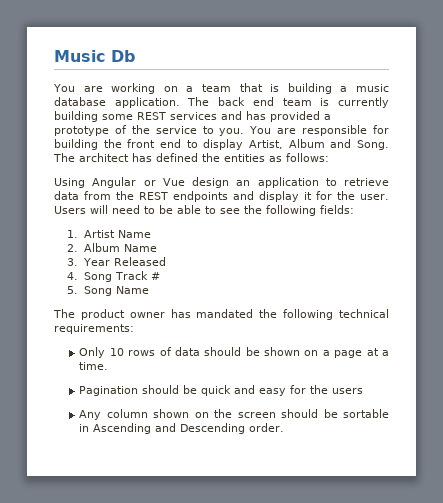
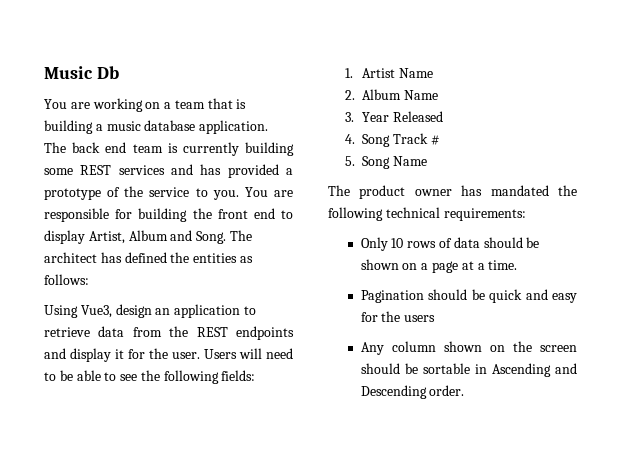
[92,177,185,188] Angular or Vue -> [80,305,112,318] Vue3,

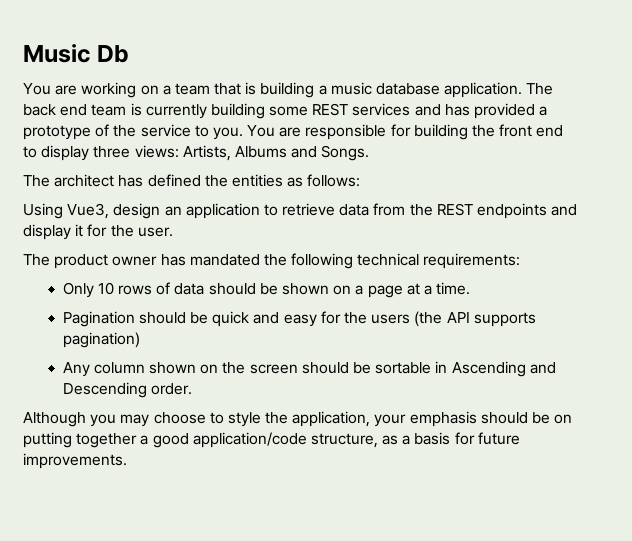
[88,230,227,244] Artist, Album and Song. -> [93,145,370,161] three views: Artists, Albums and Songs. //
[204,348,293,359] [44,370,256,384] [345,68,434,78] [345,89,439,100] [345,111,444,122] [345,133,441,147] [345,156,428,169] Users will need to be able to see the following fields: // 1. Artist Name // 2. Album Name // 3. Year Released // 4. Song Track # // 5. Song Name -> (173, 232) none
(436, 318) none -> [414,311,536,327] [62,332,140,348] (the API supports pagination)
(465, 390) none -> [23,411,573,427] [23,432,520,448] [23,453,127,469] // Although you may choose to style the application, your emphasis should be on putting together a good application/code structure, as a basis for future improvements.

